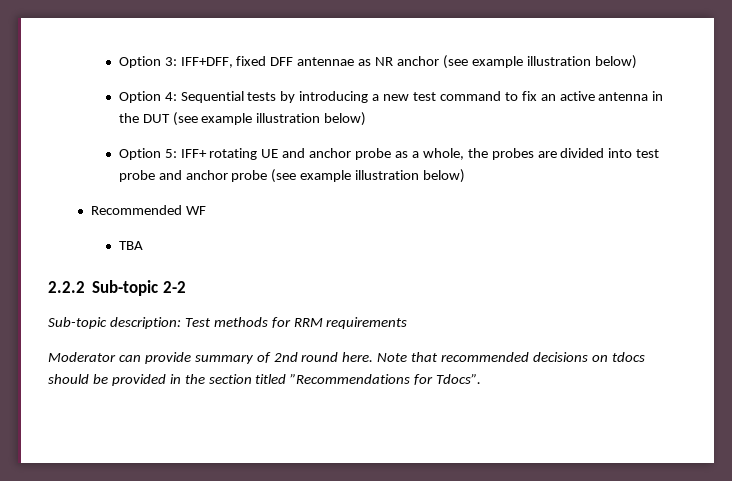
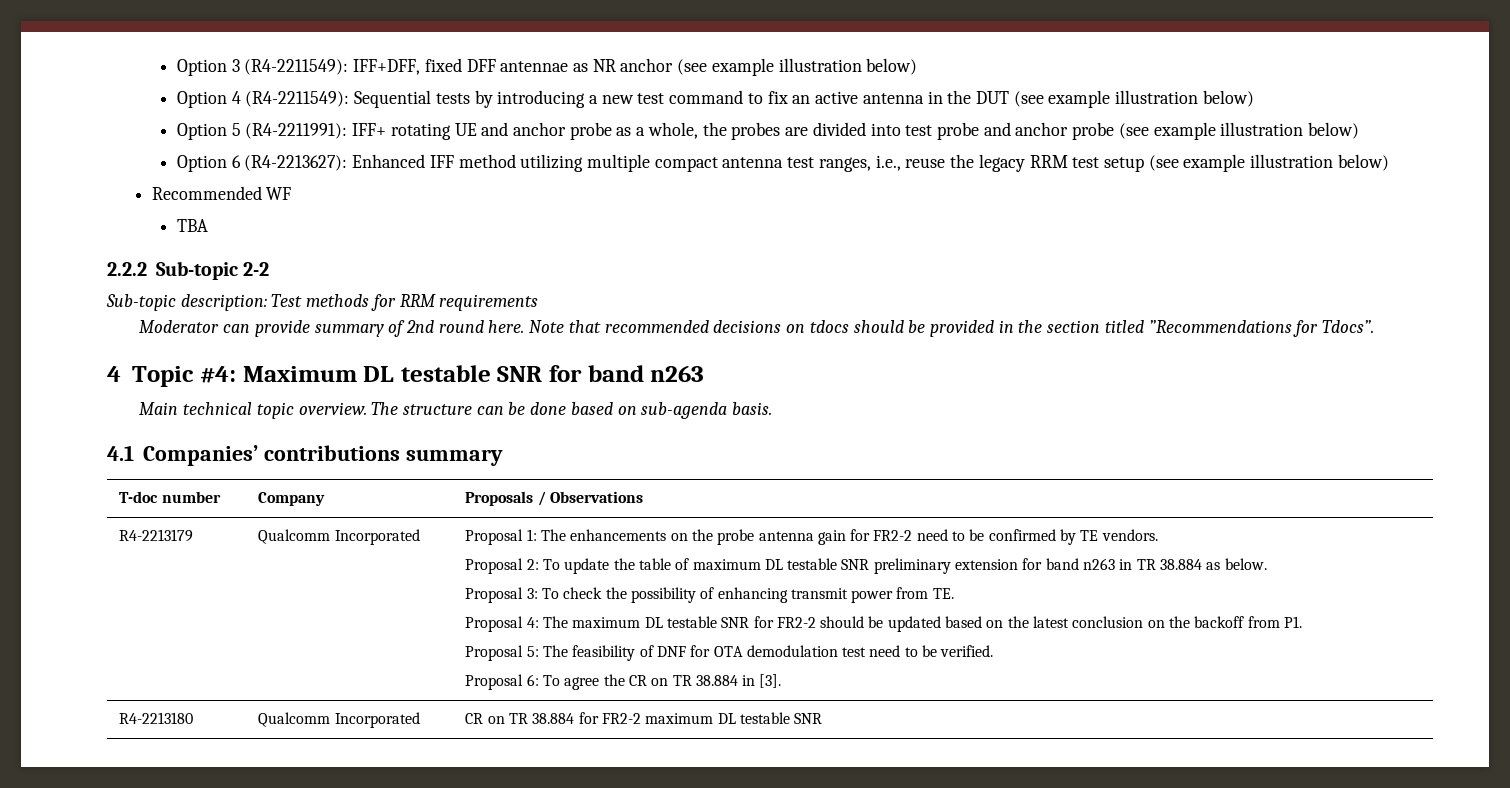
[118,56,177,68] Option 3: -> [176,59,349,76] Option 3 (R4-2211549):
[164,92,177,101] 4: -> [231,91,350,107] 4 (R4-2211549):
[164,149,177,158] 5: -> [231,123,348,139] 5 (R4-2211991):
(466, 176) none -> [176,154,1389,172] // Option 6 (R4-2213627): Enhanced IFF method utilizing multiple compact antenna test ranges, i.e., reuse the legacy RRM test setup (see example illustration below)
(482, 378) none -> [107,365,705,387] [139,402,773,419] [107,445,503,466] [119,491,221,503] [258,492,326,506] [465,491,643,506] [119,529,194,542] [258,529,420,545] [465,529,1158,545] [465,558,1267,574] [465,587,954,603] [465,616,1302,632] [465,645,994,661] [465,674,782,690] [119,712,194,724] [258,712,420,728] [465,712,823,724] // 4 Topic #4: Maximum DL testable SNR for band n263 // Main technical topic overview. The structure can be done based on sub-agenda basis. // 4.1 Companies’ contributions summary // T-doc number | Company | Proposals / Observations // R4-2213179 | Qualcomm Incorporated | Proposal 1: The enhancements on the probe antenna gain for FR2-2 need to be confirmed by TE vendors. // Proposal 2: To update the table of maximum DL testable SNR preliminary extension for band n263 in TR 38.884 as below. // Proposal 3: To check the possibility of enhancing transmit power from TE. // Proposal 4: The maximum DL testable SNR for FR2-2 should be updated based on the latest conclusion on the backoff from P1. // Proposal 5: The feasibility of DNF for OTA demodulation test need to be verified. // Proposal 6: To agree the CR on TR 38.884 in [3]. // R4-2213180 | Qualcomm Incorporated | CR on TR 38.884 for FR2-2 maximum DL testable SNR

